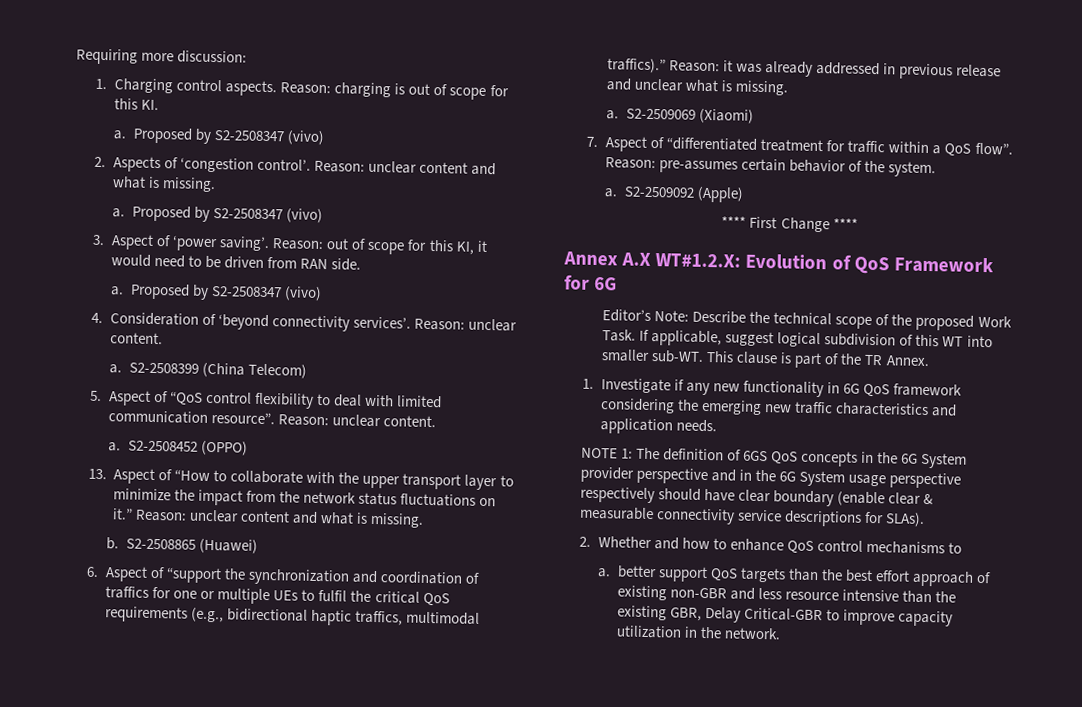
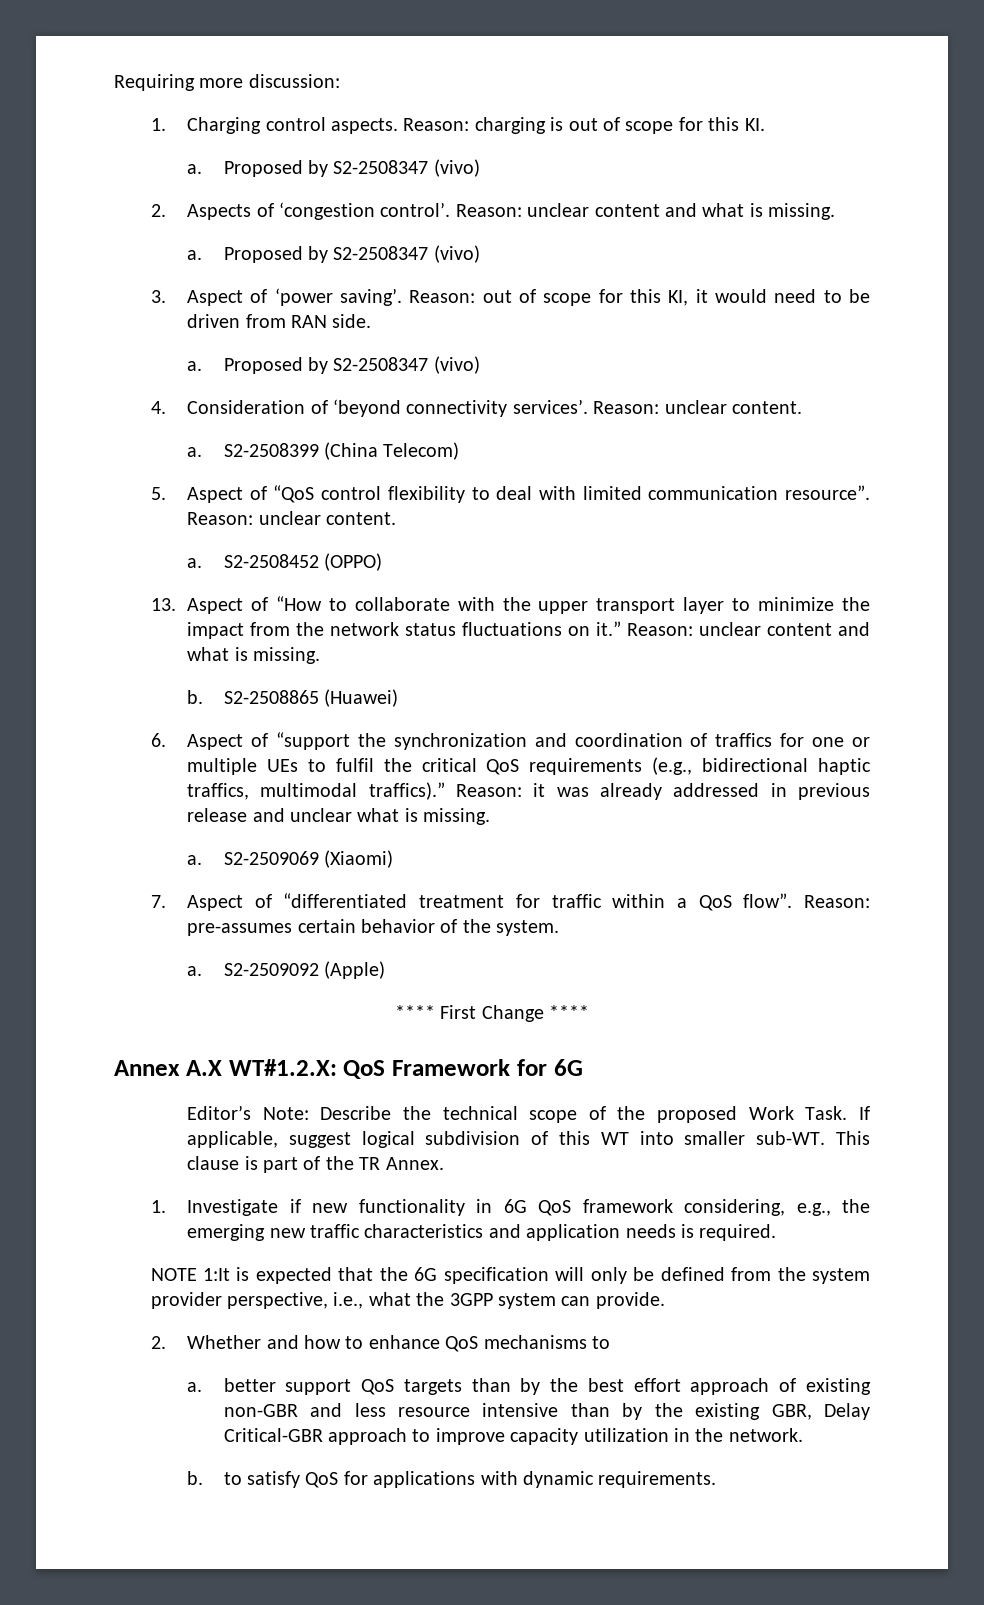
[745,253,852,270] Evolution of -> (337, 1067) none
[686,382,711,396] any -> (301, 1206) none
[600,398,676,414] considering -> [684,1199,831,1216] considering, e.g.,
[676,419,718,433] [580,447,968,469] [579,466,961,489] [579,486,933,507] [579,506,925,527] needs. // NOTE 1: The definition of 6GS QoS concepts in the 6G System provider perspective and in the 6G System usage perspective respectively should have clear boundary (enable clear & measurable connectivity service descriptions for SLAs). -> [625,1224,777,1241] [150,1267,870,1284] [150,1292,665,1309] needs is required. // NOTE 1:It is expected that the 6G specification will only be defined from the system provider perspective, i.e., what the 3GPP system can provide.
[817,540,864,552] control -> (479, 1344) none
(819, 575) none -> [520,1378,541,1395] by
(932, 597) none -> [622,1403,643,1420] by
(823, 614) none -> [328,1428,408,1445] approach
(781, 633) none -> [187,1471,717,1488] // b. to satisfy QoS for applications with dynamic requirements.

